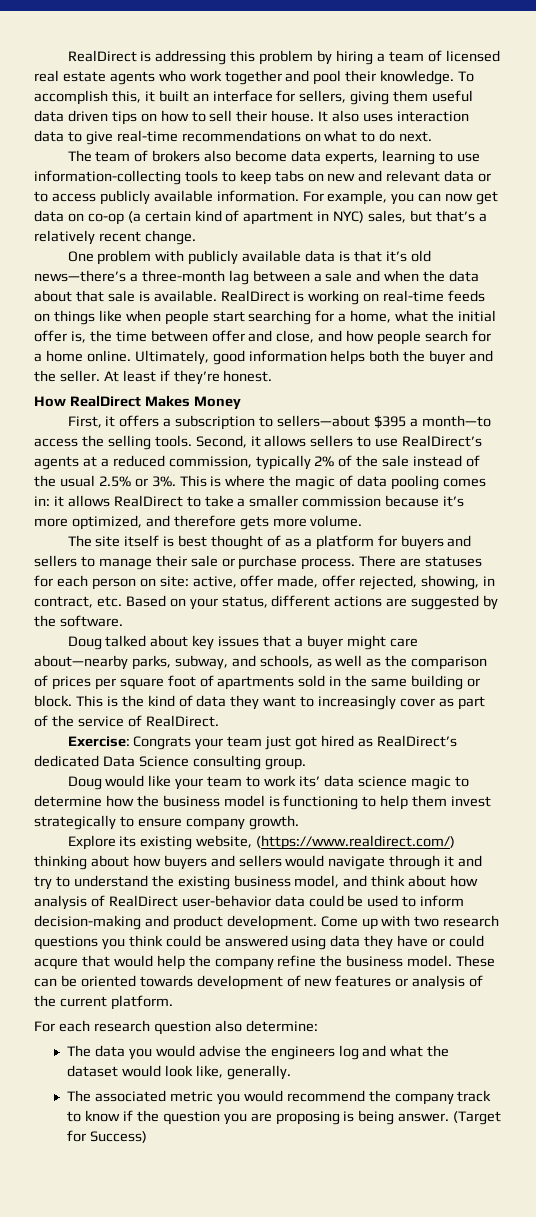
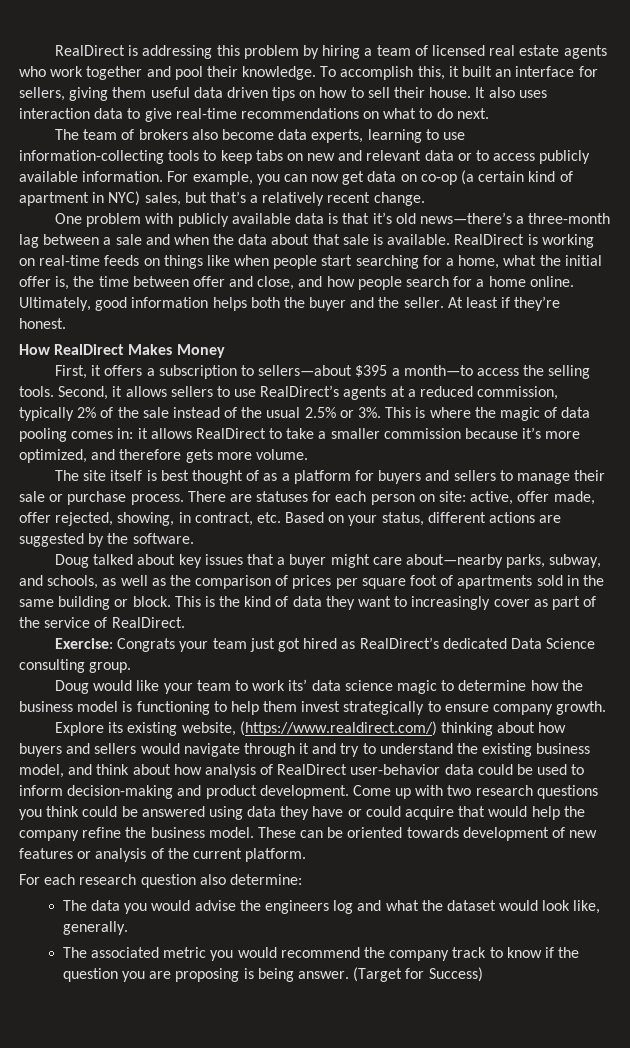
[34,958,78,970] acqure -> [405,806,455,820] acquire

